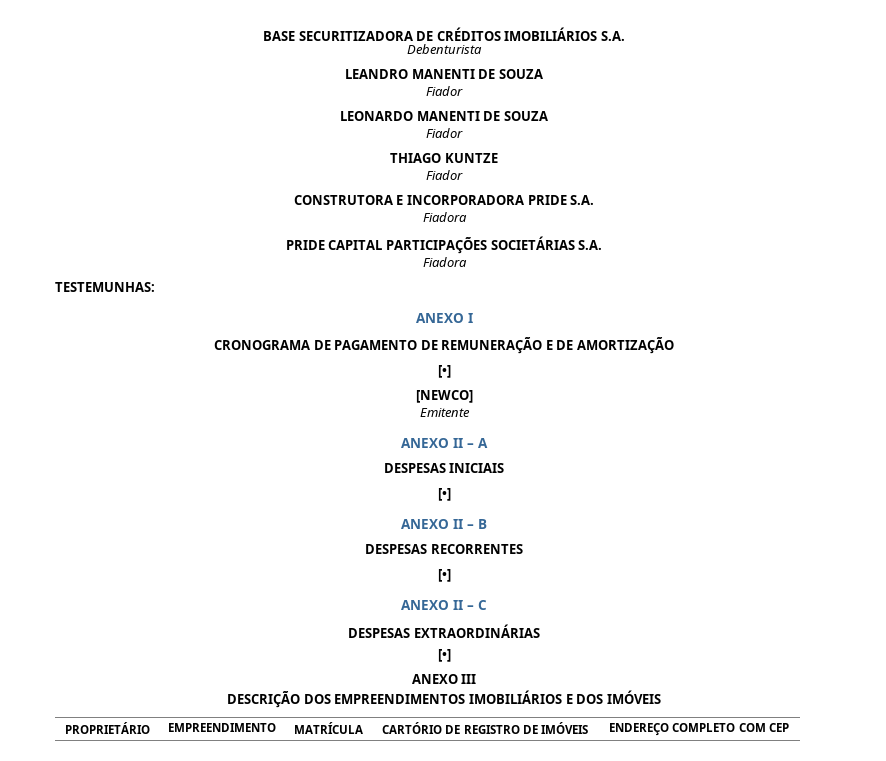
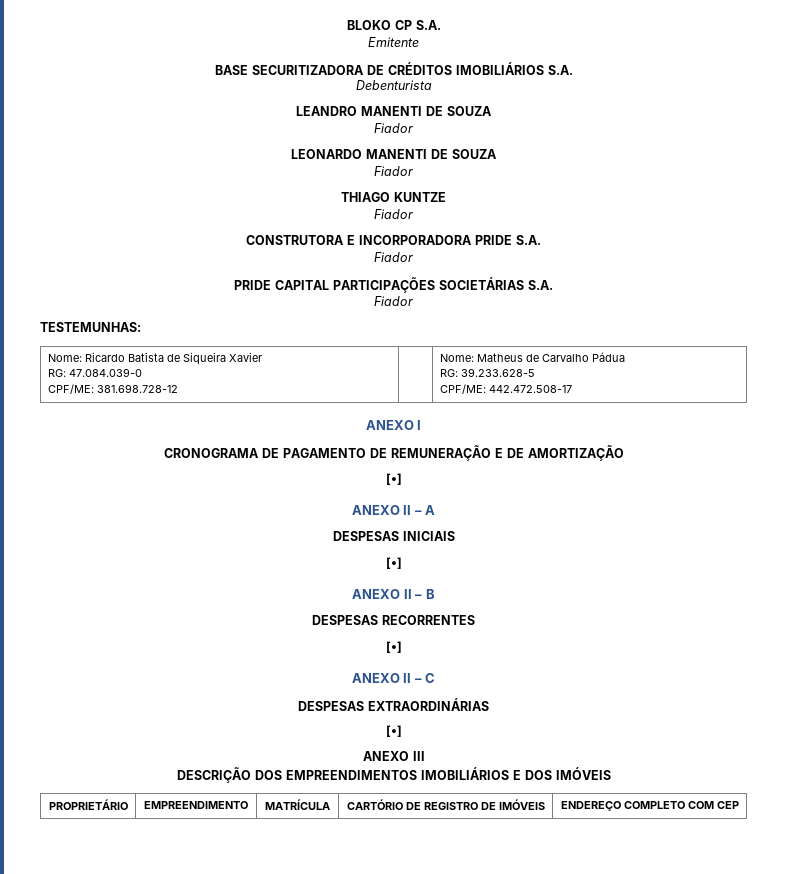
(263, 36) none -> [346,20,441,30] [368,37,419,47] BLOKO CP S.A. // Emitente //
[422,212,467,222] Fiadora -> [374,252,413,262] Fiador
[422,257,467,267] Fiadora -> [374,296,413,306] Fiador
(155, 287) none -> [47,352,262,365] [47,368,142,377] [47,384,178,394] [439,352,625,362] [439,368,535,377] [439,384,572,394] // Nome: Ricardo Batista de Siqueira Xavier // RG: 47.084.039-0 // CPF/ME: 381.698.728-12 | | Nome: Matheus de Carvalho Pádua // RG: 39.233.628-5 // CPF/ME: 442.472.508-17
[415,390,473,403] [419,408,470,417] // [NEWCO] // Emitente -> (402, 479) none

